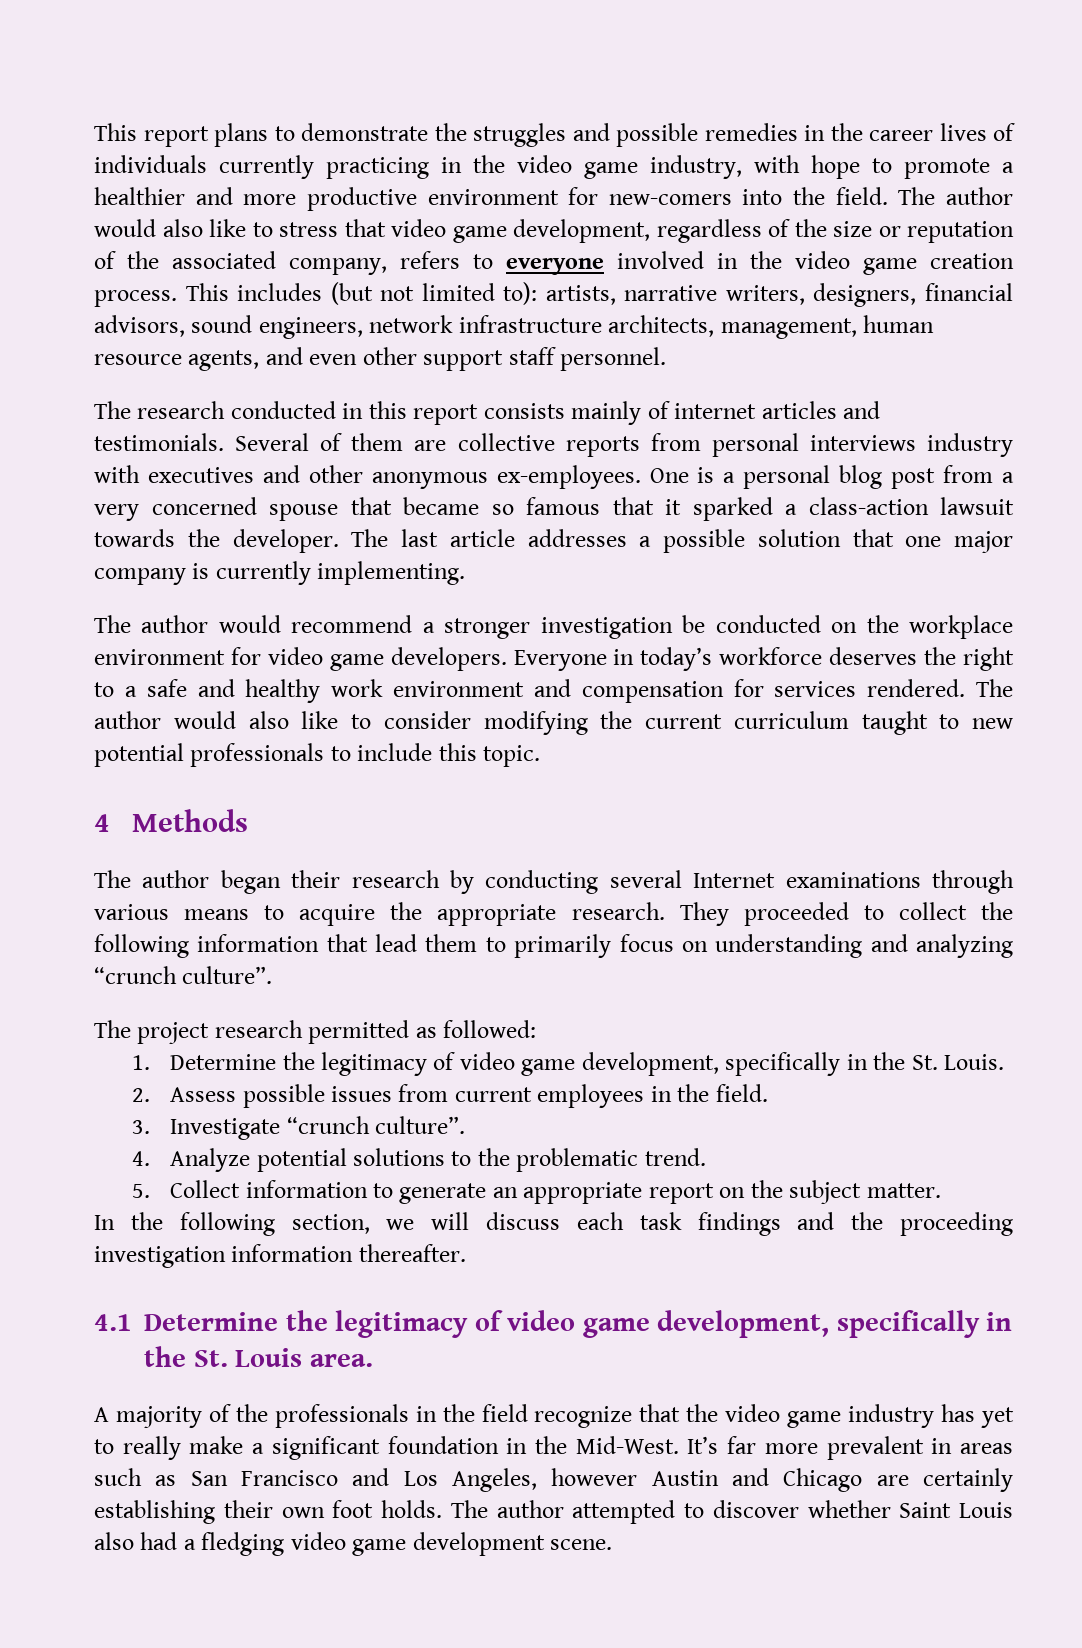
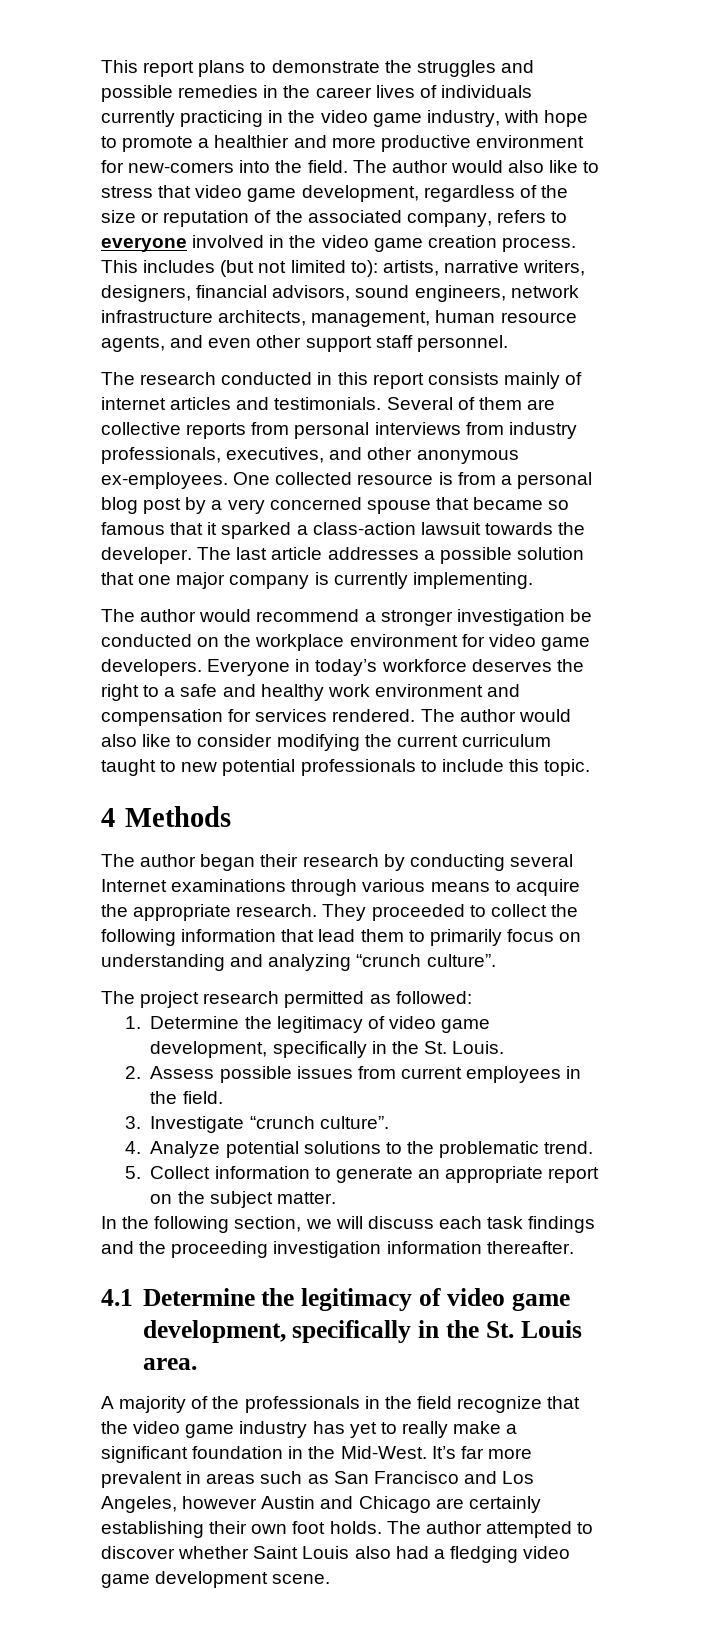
[927,433,1014,457] [94,465,254,483] industry with executives -> [465,422,577,439] [101,447,325,464] from industry professionals, executives,
[697,467,715,483] is -> [275,472,496,485] collected resource is from
[943,465,994,483] from -> [185,497,207,514] by

